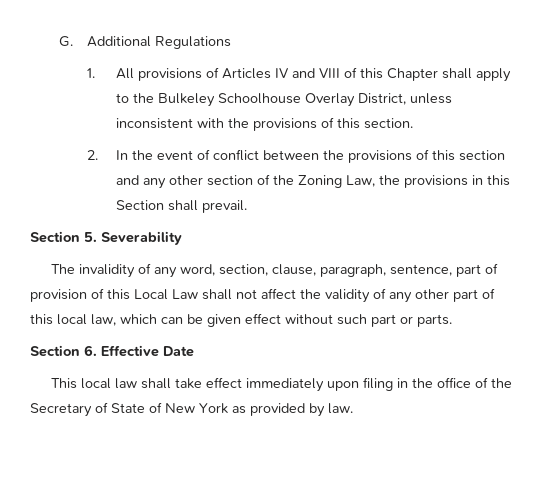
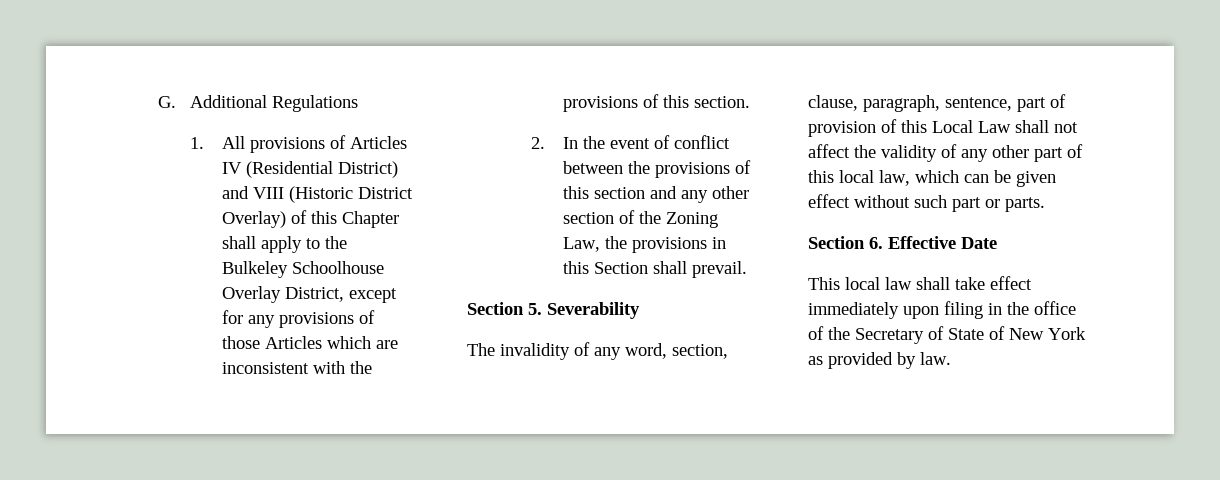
[291,68,340,78] and VIII -> [245,161,398,178] [221,186,413,203] [221,211,286,228] (Residential District) and VIII (Historic District Overlay)
[409,93,452,104] unless -> [348,288,397,303] [221,310,375,328] [221,336,398,349] except for any provisions of those Articles which are

